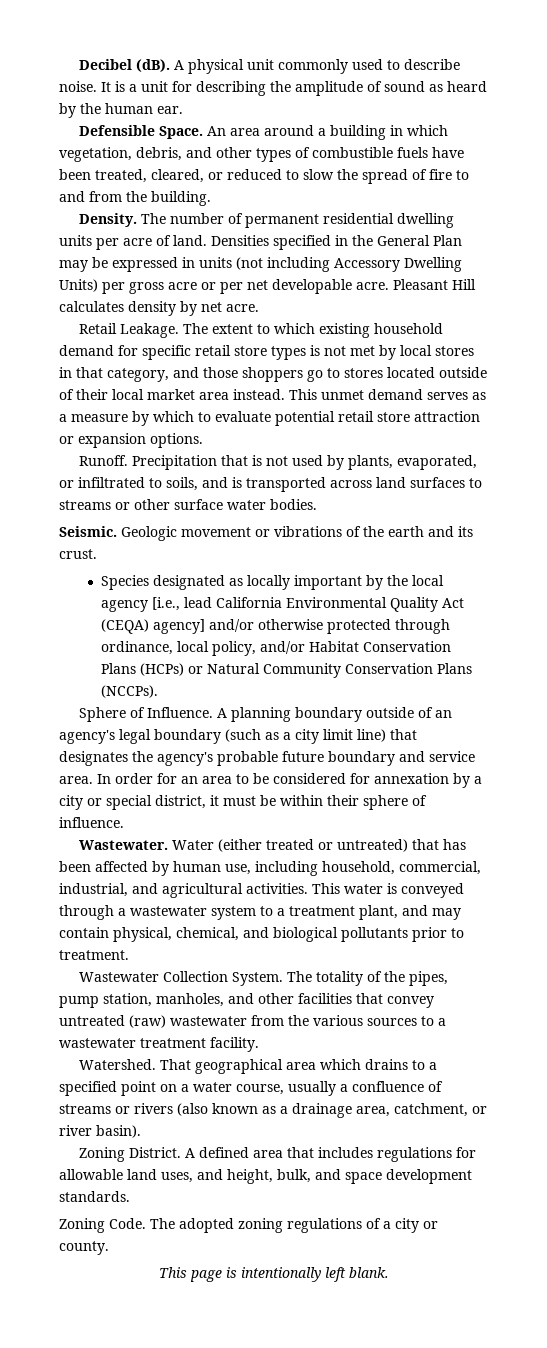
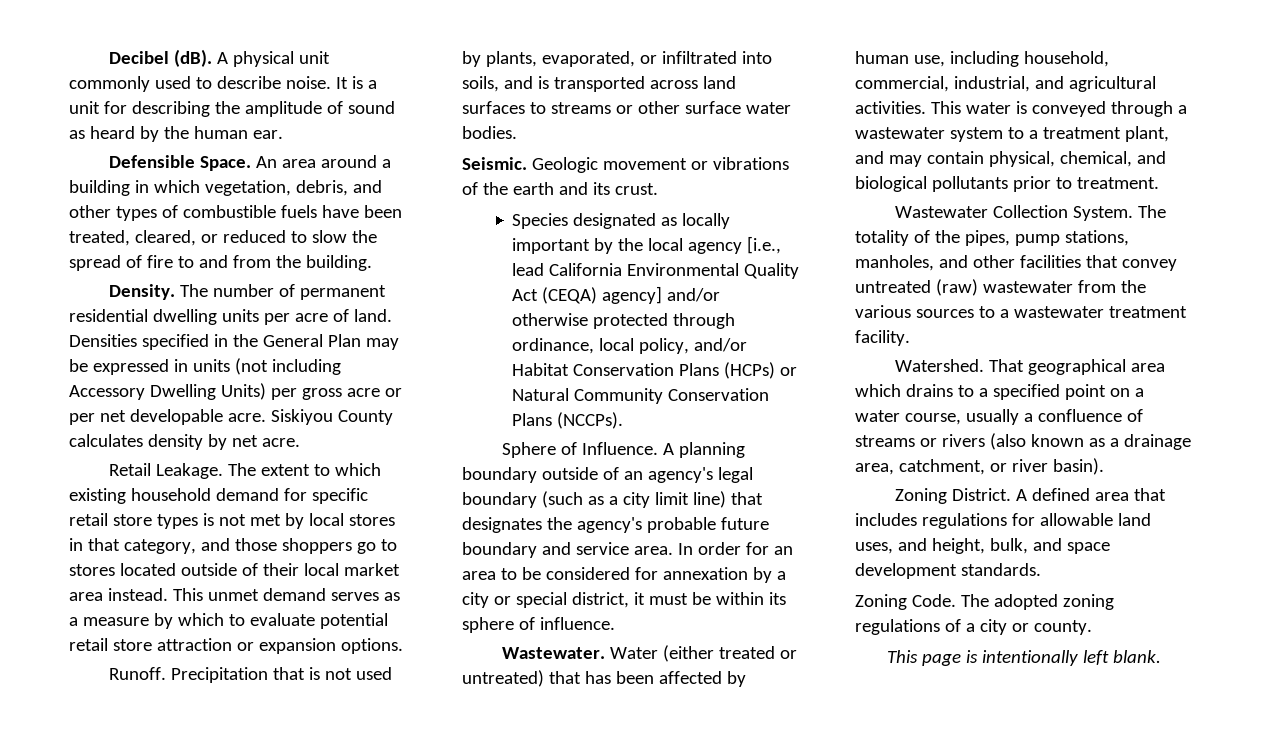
[393,279,476,290] Pleasant Hill -> [270,409,393,425] Siskiyou County
[149,478,162,488] to -> [741,51,772,64] into
[327,795,359,806] their -> [768,592,786,605] its
[103,993,152,1007] station, -> [1064,230,1129,246] stations,

